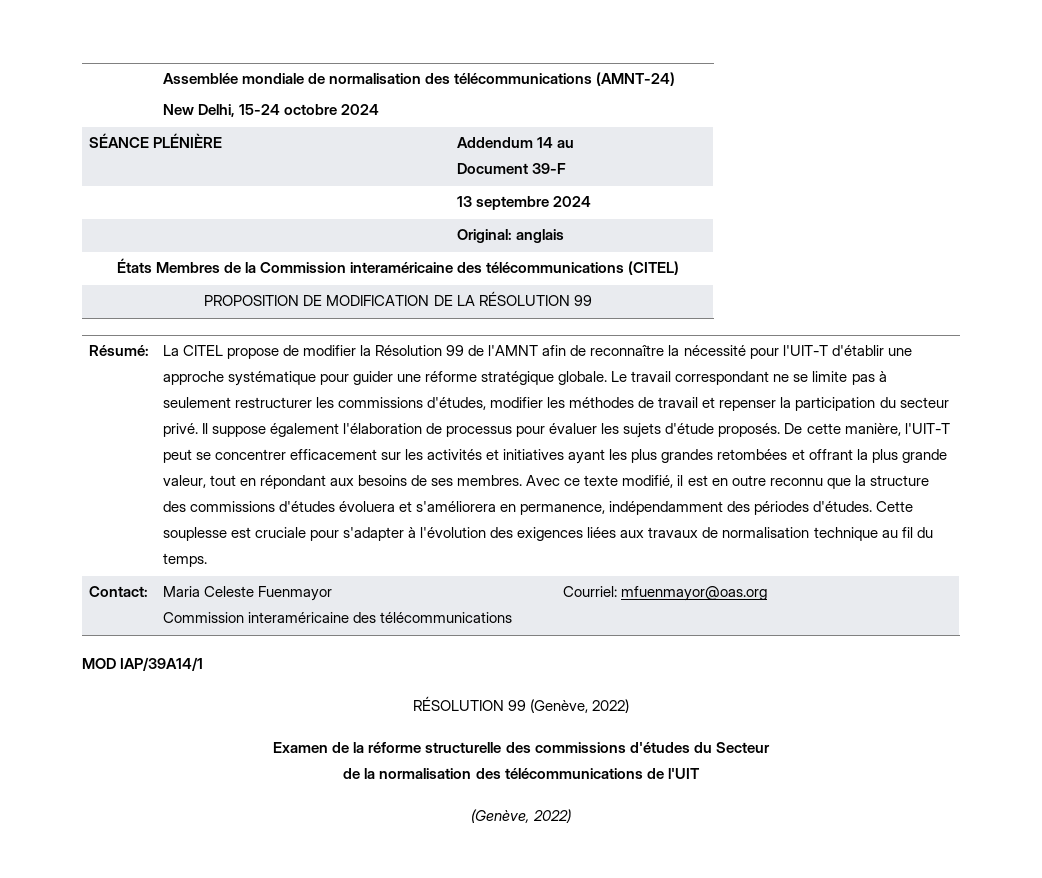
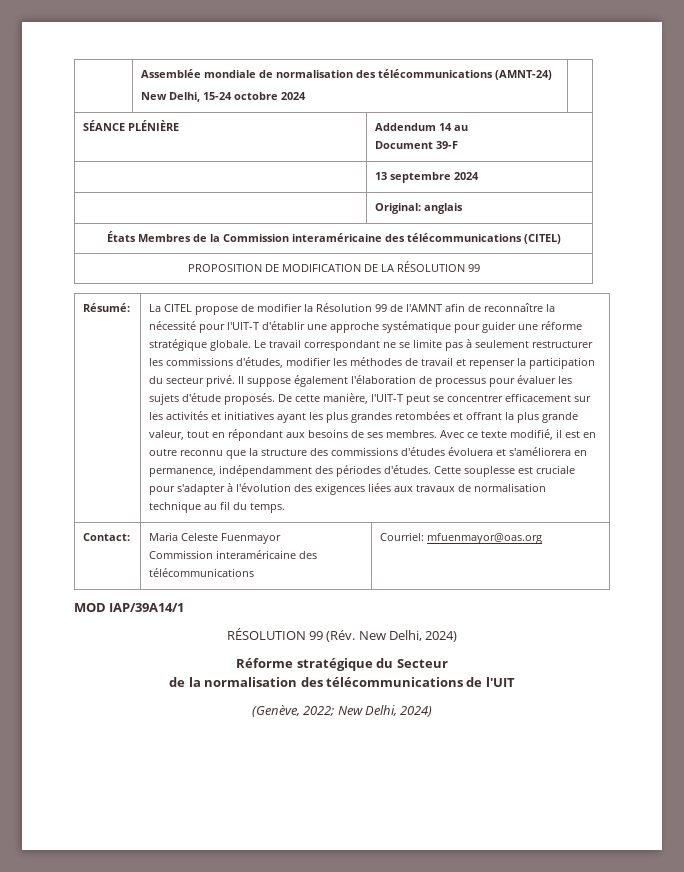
[530,699,630,713] [273,742,690,753] (Genève, 2022) // Examen de la réforme structurelle des commissions d'études -> [326,630,458,642] [236,658,373,671] (Rév. New Delhi, 2024) // Réforme stratégique
[532,809,571,823] 2022) -> [303,705,433,717] 2022; New Delhi, 2024)

